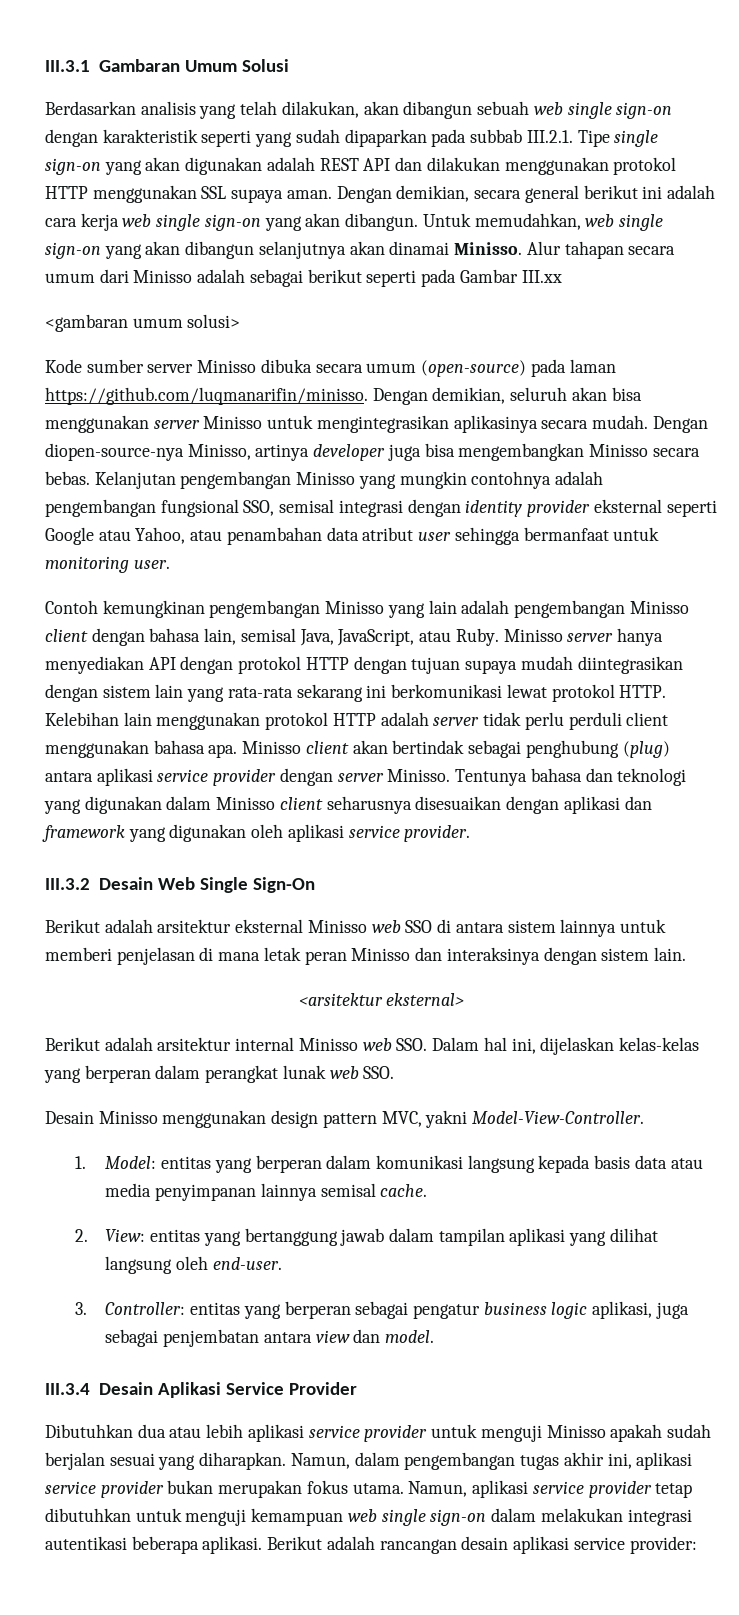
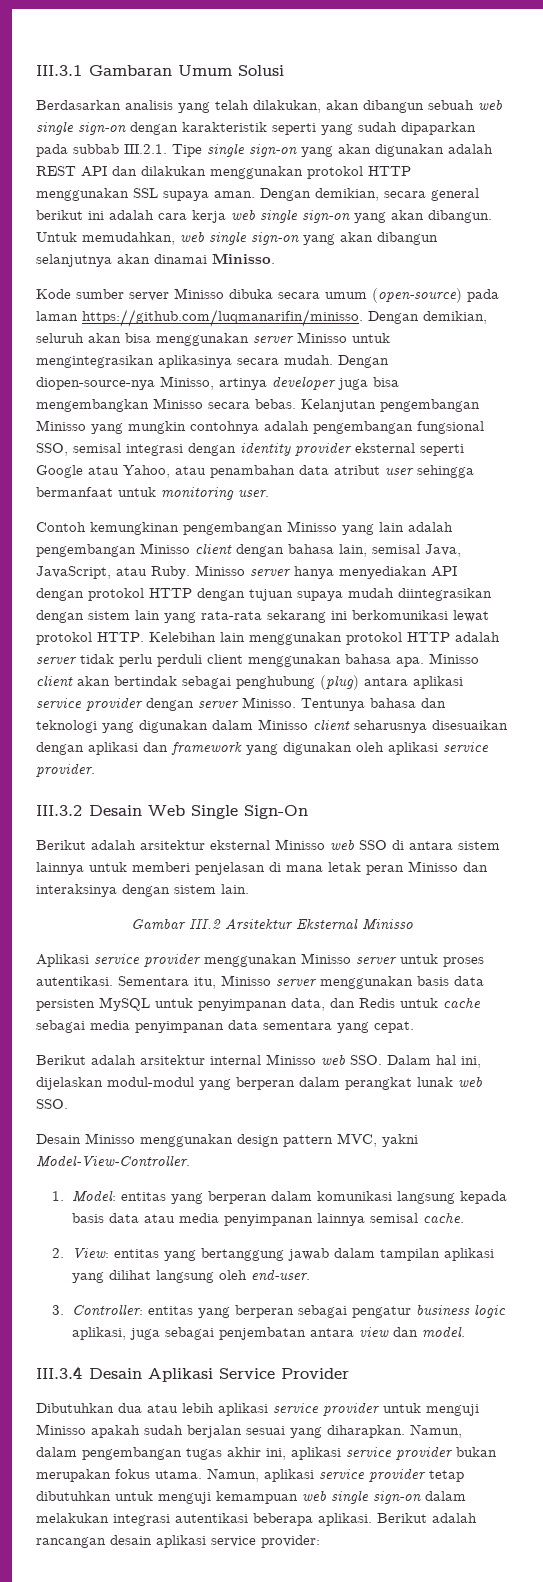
[526,241,676,259] [45,269,562,287] [45,314,241,332] Alur tahapan secara umum dari Minisso adalah sebagai berikut seperti pada Gambar III.xx // <gambaran umum solusi> -> (275, 258) none
[298,993,465,1006] <arsitektur eksternal> -> [130,918,413,930] [36,953,484,967] [36,975,484,989] [36,997,481,1011] [36,1020,414,1033] Gambar III.2 Arsitektur Eksternal Minisso // Aplikasi service provider menggunakan Minisso server untuk proses autentikasi. Sementara itu, Minisso server menggunakan basis data persisten MySQL untuk penyimpanan data, dan Redis untuk cache sebagai media penyimpanan data sementara yang cepat.
[618,1037,699,1051] kelas-kelas -> [107,1077,194,1087] modul-modul

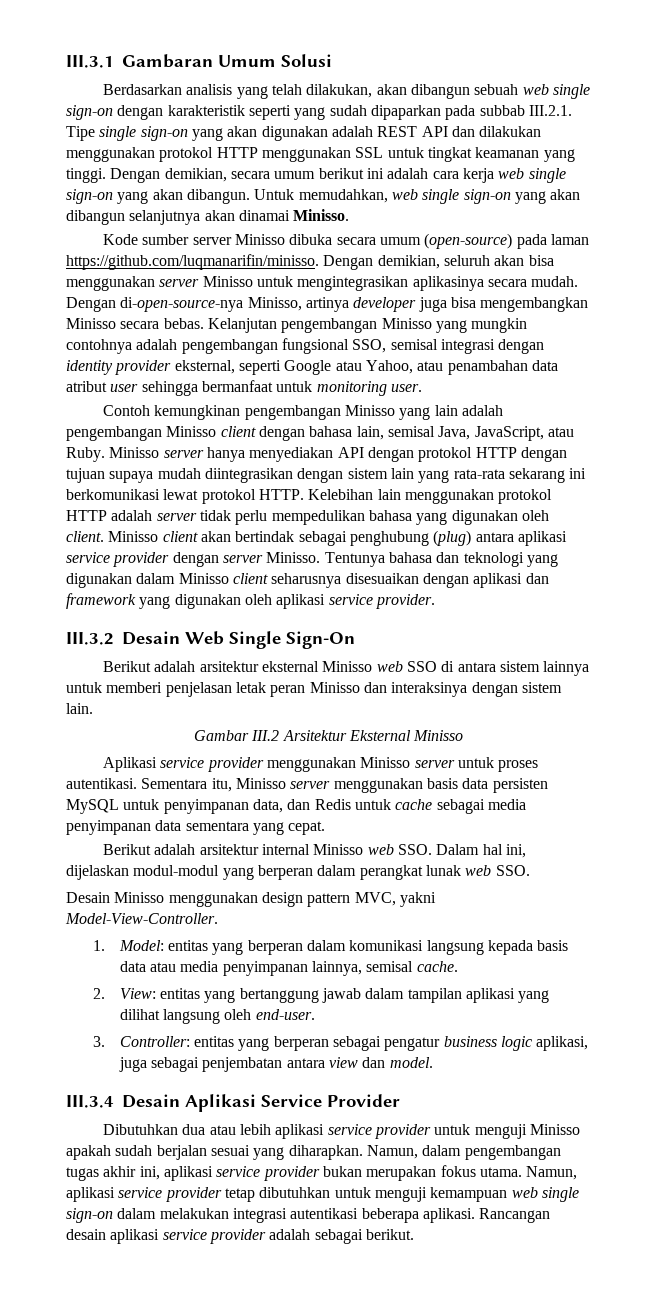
[163,191,255,201] supaya aman. -> [387,147,575,162] [66,168,106,183] untuk tingkat keamanan yang tinggi.
[431,188,479,201] general -> [274,171,316,179] umum
[36,377,155,390] diopen-source-nya -> [120,297,244,312] di-open-source-nya
[355,443,415,453] eksternal -> [174,360,235,374] eksternal,
[157,654,424,667] perduli client menggunakan bahasa apa. -> [271,510,549,525] [66,531,104,542] mempedulikan bahasa yang digunakan oleh client.
[269,862,323,872] di mana -> (232, 689) none
[316,1213,365,1226] lainnya -> [311,961,362,976] lainnya,
[377,1513,477,1523] [36,1535,320,1548] Berikut adalah rancangan desain aplikasi service provider: -> [479,1208,551,1223] [66,1229,414,1244] Rancangan desain aplikasi service provider adalah sebagai berikut.

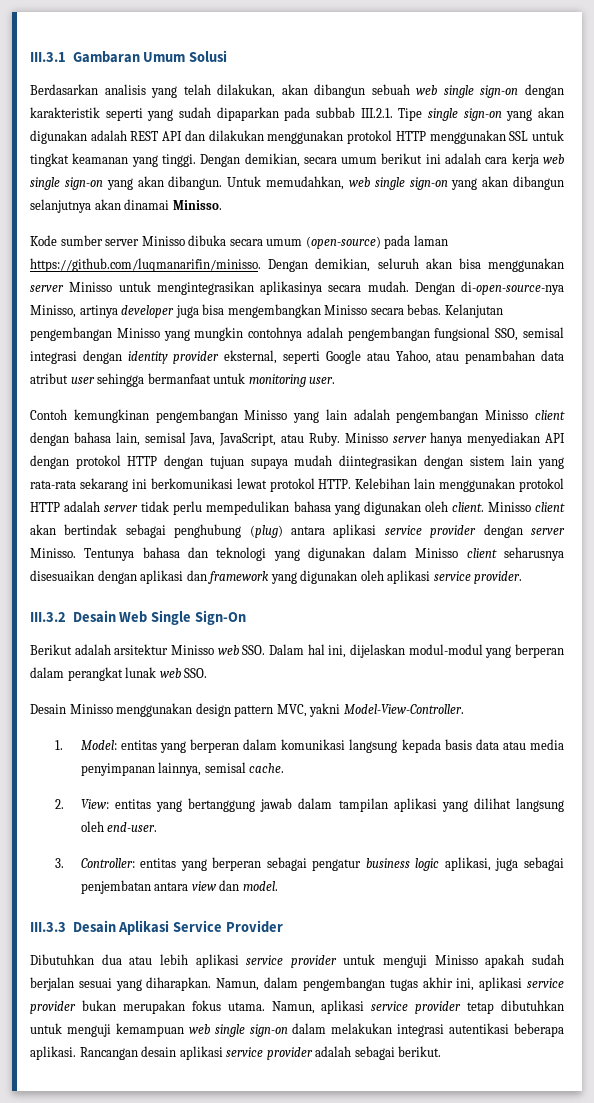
[262,661,590,676] [66,682,562,697] [66,703,93,714] [193,730,464,741] [103,757,539,772] [66,778,548,793] [66,799,526,814] [66,820,326,835] [103,844,311,855] eksternal Minisso web SSO di antara sistem lainnya untuk memberi penjelasan letak peran Minisso dan interaksinya dengan sistem lain. // Gambar III.2 Arsitektur Eksternal Minisso // Aplikasi service provider menggunakan Minisso server untuk proses autentikasi. Sementara itu, Minisso server menggunakan basis data persisten MySQL untuk penyimpanan data, dan Redis untuk cache sebagai media penyimpanan data sementara yang cepat. // Berikut adalah arsitektur internal -> (169, 649) none
[66,1095,114,1108] III.3.4 -> [30,922,66,932] III.3.3

